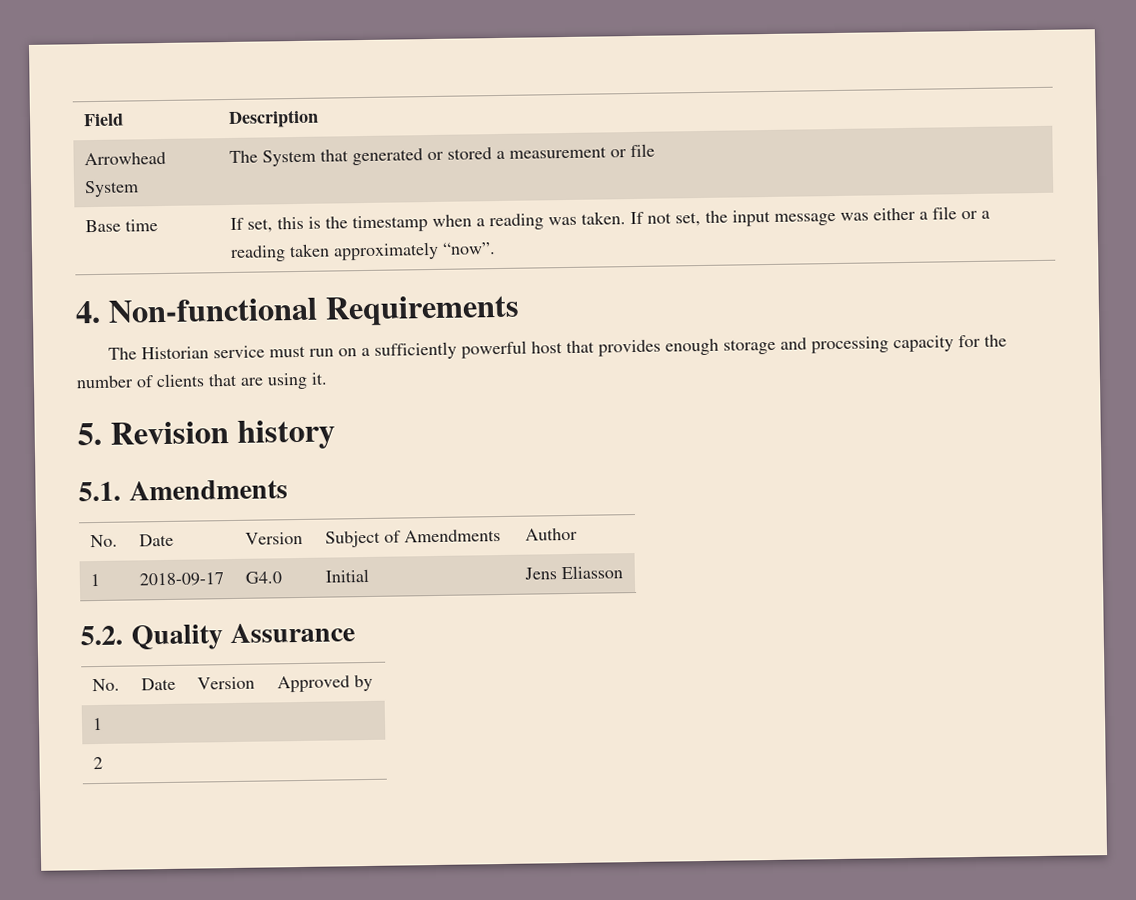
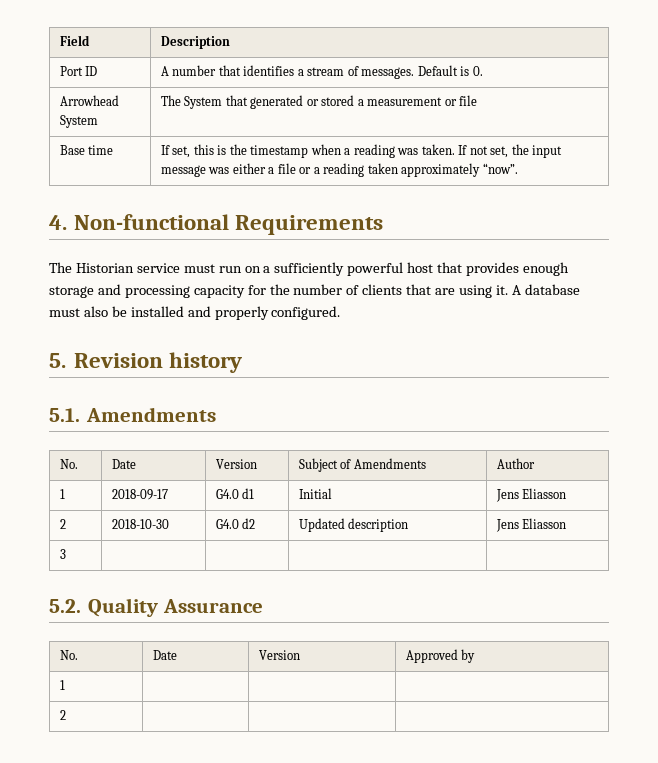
(319, 119) none -> [59,66,98,76] [160,65,483,79] // Port ID | A number that identifies a stream of messages. Default is 0.
(328, 378) none -> [511,284,580,295] [49,306,341,320] A database must also be installed and properly configured.
(282, 577) none -> [242,488,255,499] d1
(623, 572) none -> [59,519,66,529] [111,519,169,529] [215,518,256,529] [298,518,409,532] [495,518,567,532] [59,549,66,559] // 2 | 2018-10-30 | G4.0 d2 | Updated description | Jens Eliasson // 3 | | | |

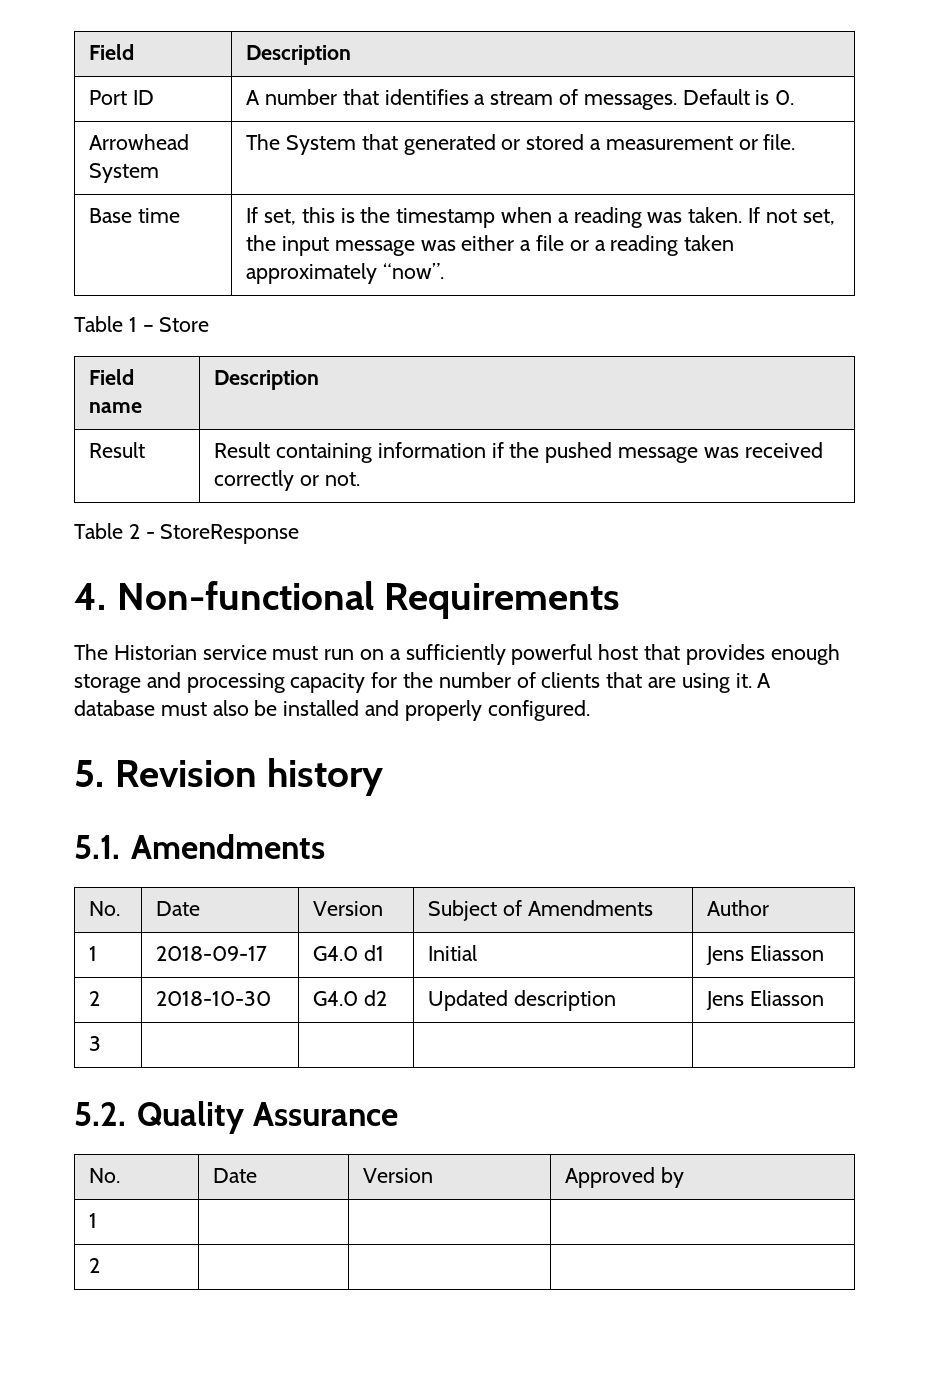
[459,95,478,106] file -> [763,134,796,150] file.
(518, 168) none -> [74,316,210,332] [89,369,135,385] [89,402,143,413] [214,370,320,390] [89,442,146,458] [214,442,823,463] [214,470,360,491] [74,523,300,544] // Table 1 – Store // Field name | Description // Result | Result containing information if the pushed message was received correctly or not. // Table 2 - StoreResponse

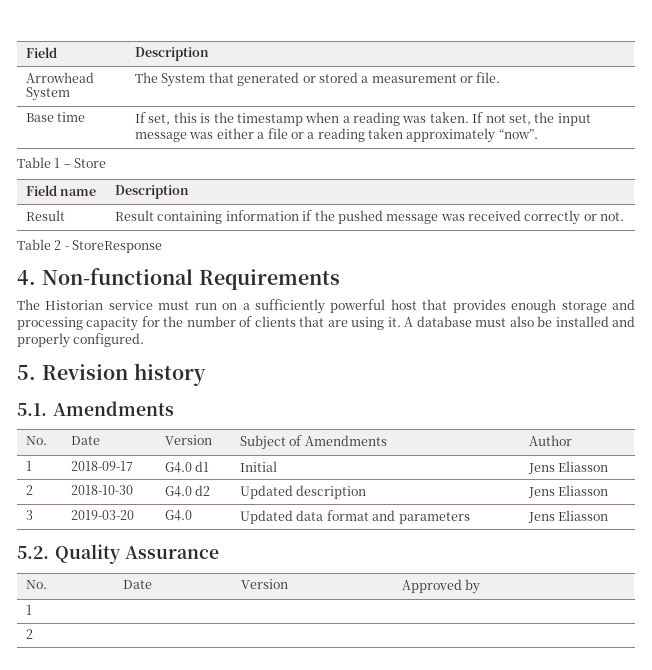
[89,90,154,105] [246,89,795,110] // Port ID | A number that identifies a stream of messages. Default is 0. -> (210, 54) none
(102, 1043) | | | -> [71,510,135,520] [165,510,193,521] [240,510,470,524] [528,510,609,523] 2019-03-20 | G4.0 | Updated data format and parameters | Jens Eliasson

